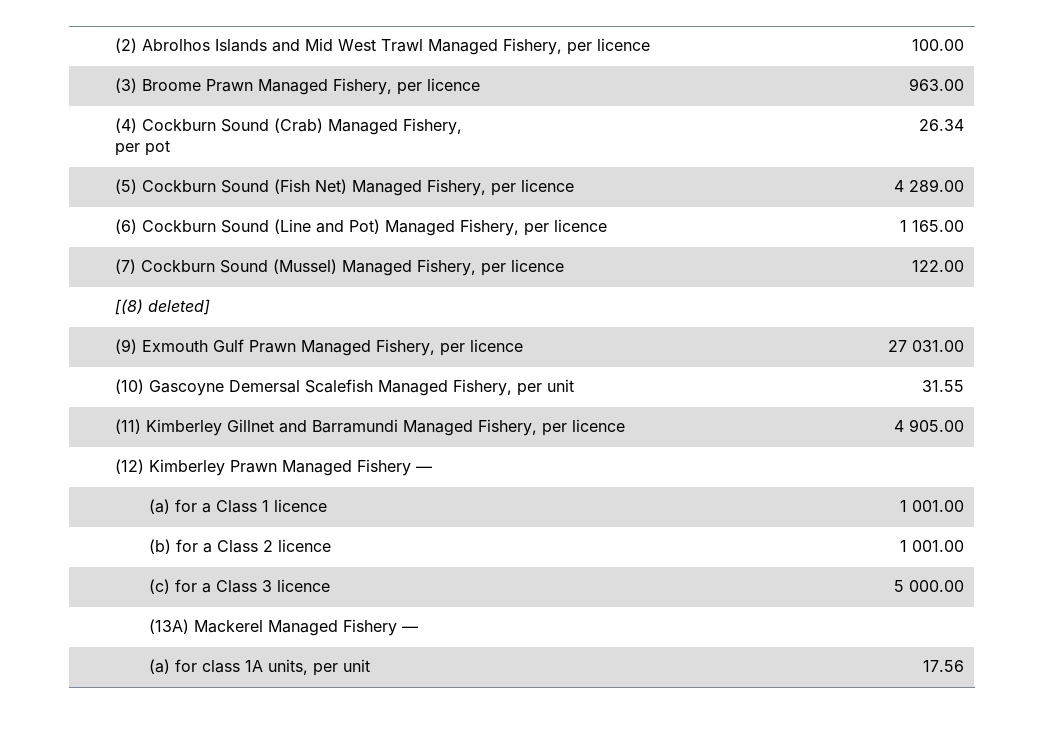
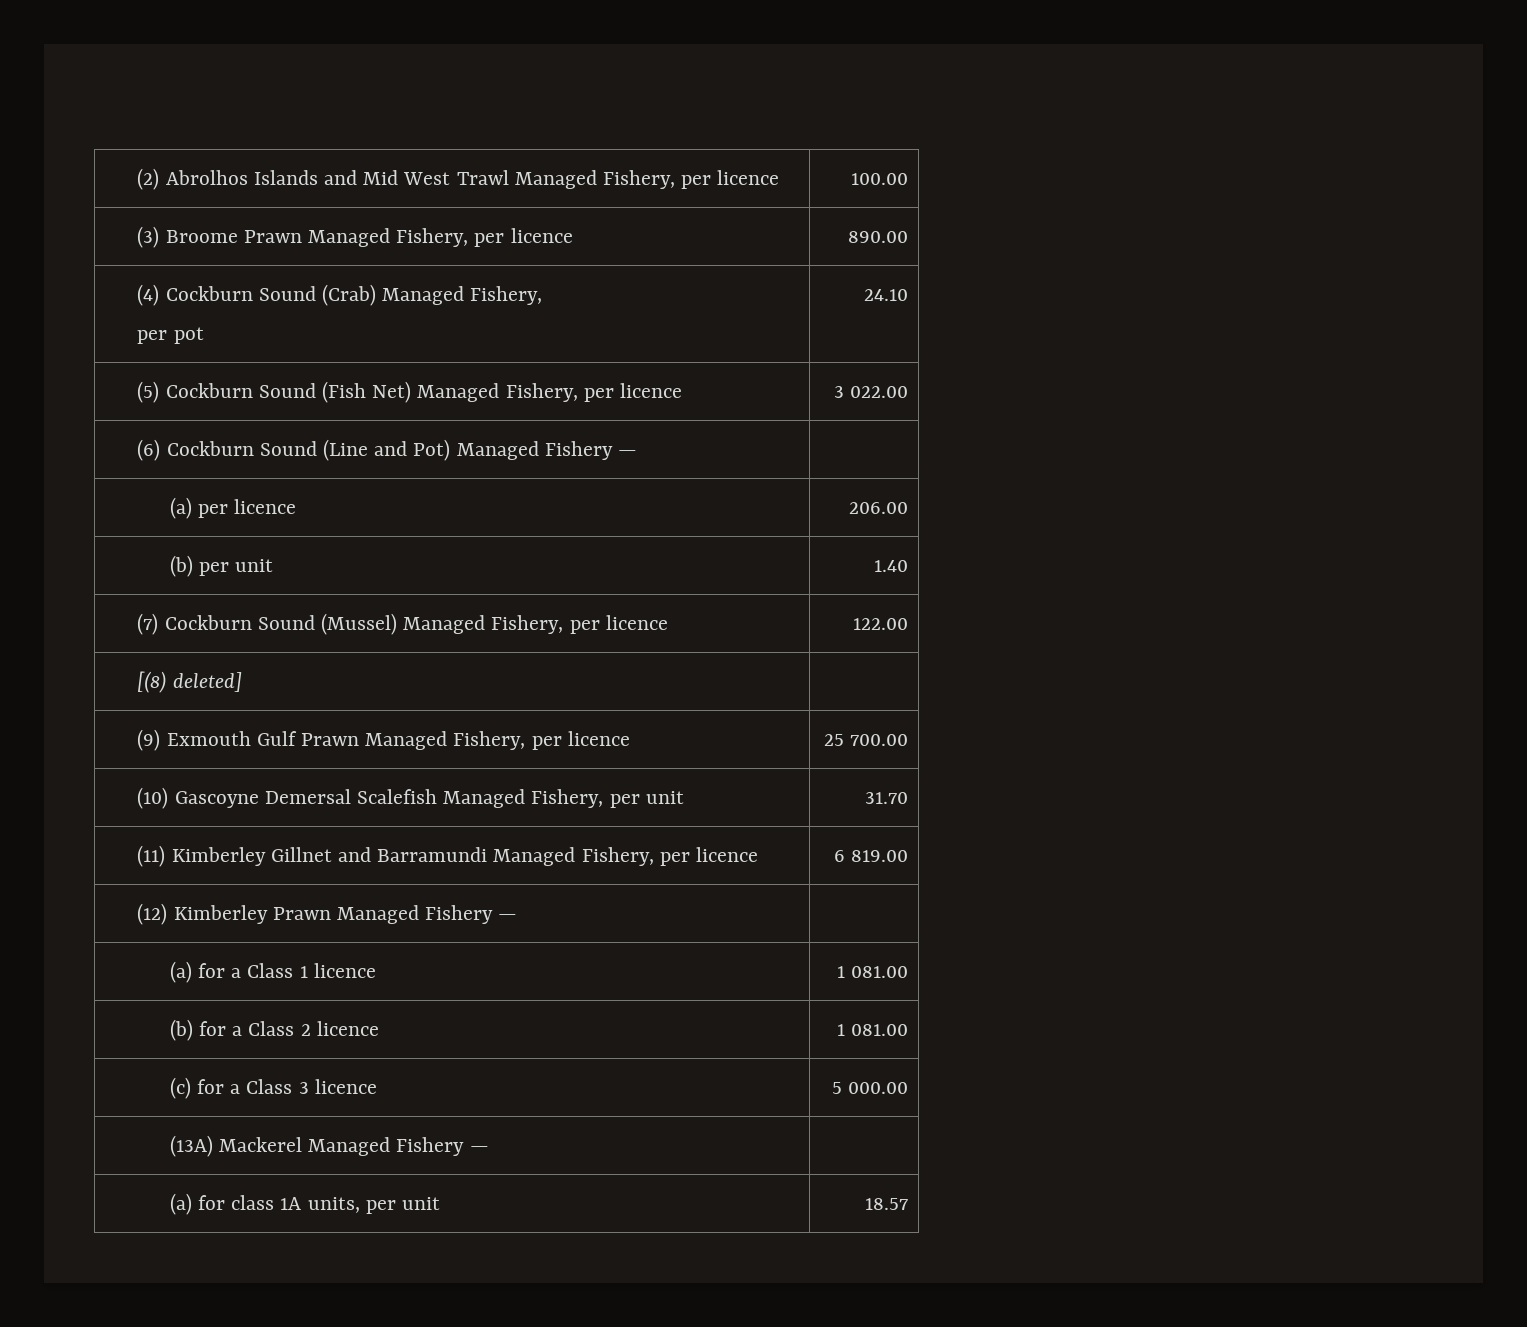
[908,78,964,91] 963.00 -> [848,231,909,243] 890.00
[918,119,964,131] 26.34 -> [864,289,909,301] 24.10
[893,179,964,192] 4 289.00 -> [833,386,909,398] 3 022.00
[459,219,607,236] [899,220,964,232] Fishery, per licence | 1 165.00 -> [544,441,638,460] [169,497,297,519] [849,502,909,514] [169,555,274,577] [874,560,909,572] Fishery — | // (a) per licence | 206.00 // (b) per unit | 1.40
[887,340,964,352] 27 031.00 -> [823,734,909,746] 25 700.00
[921,380,964,392] 31.55 -> [865,792,909,804] 31.70
[893,419,964,432] 4 905.00 -> [833,850,909,862] 6 819.00
[911,500,964,512] 001.00 -> [851,966,909,978] 081.00
[911,540,964,552] 001.00 -> [851,1024,909,1036] 081.00
[922,660,964,672] 17.56 -> [865,1198,909,1210] 18.57

